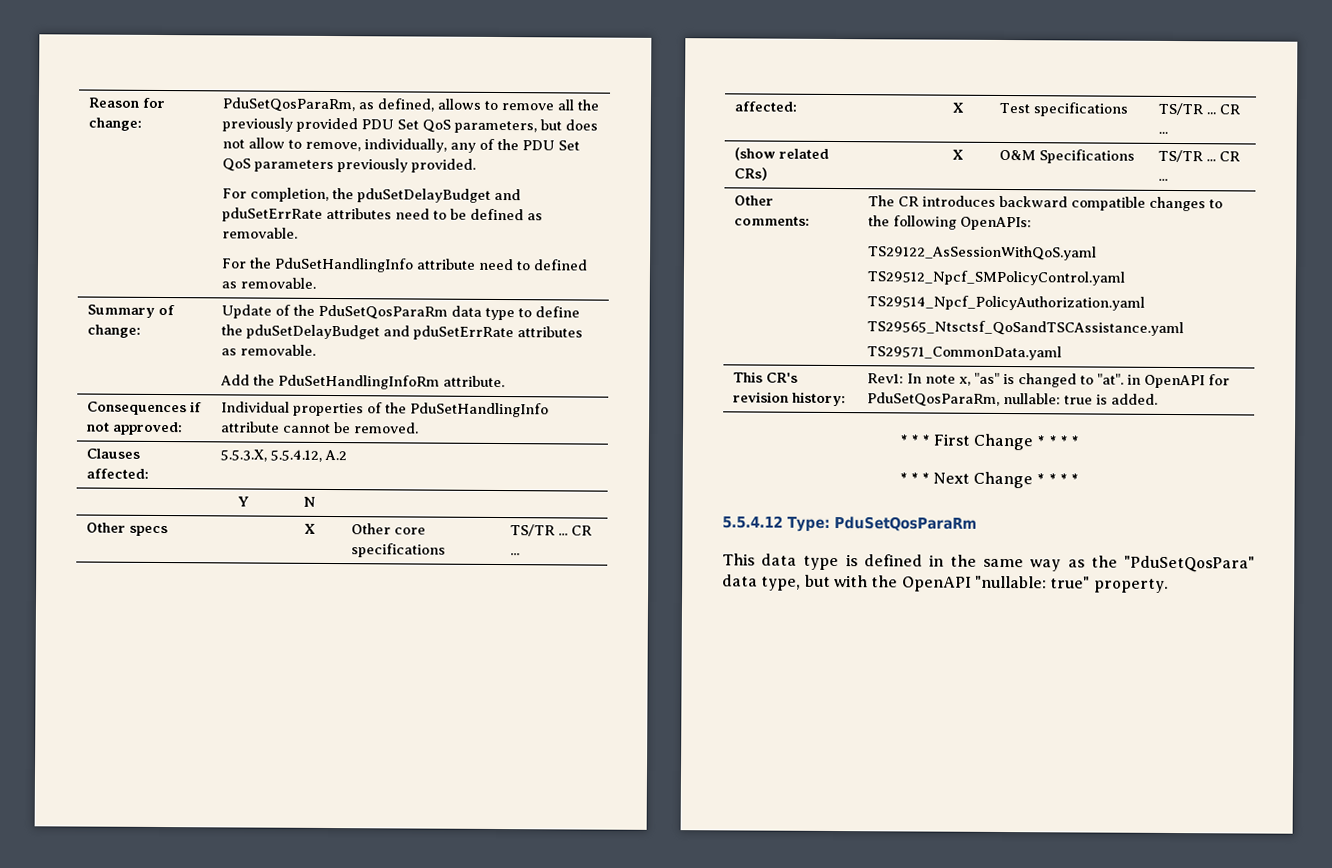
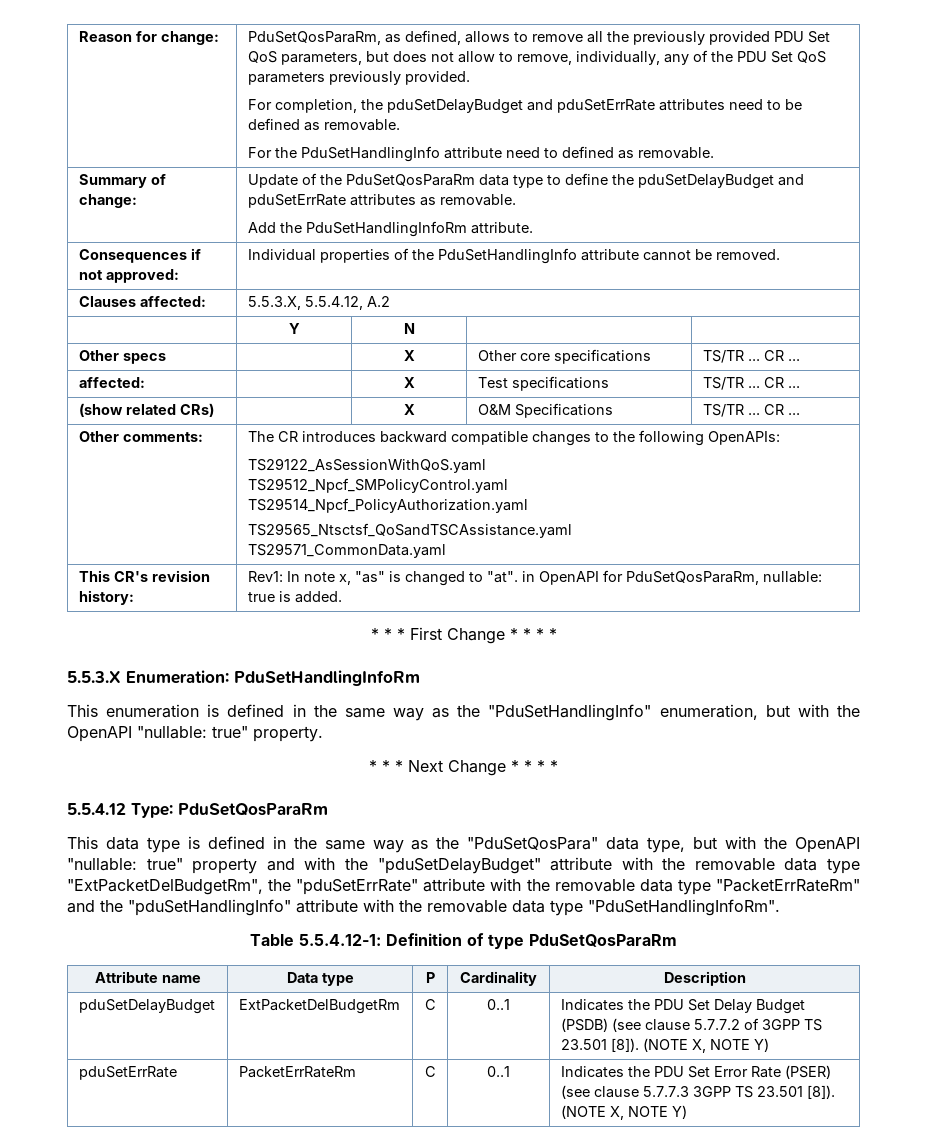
(1079, 441) none -> [67,670,420,686] [67,704,860,721] [67,726,323,742] // 5.5.3.X Enumeration: PduSetHandlingInfoRm // This enumeration is defined in the same way as the "PduSetHandlingInfo" enumeration, but with the OpenAPI "nullable: true" property.
[1093,578,1169,593] property. -> [192,857,861,874] [67,878,860,895] [67,899,780,916] [250,933,677,950] [94,971,201,983] [286,972,354,986] [425,972,435,983] [460,971,537,986] [663,971,746,986] [78,999,215,1014] [238,999,400,1014] [424,999,436,1010] [487,999,510,1010] [560,999,805,1014] [560,1018,822,1032] [560,1038,769,1053] [78,1066,177,1080] [238,1066,356,1078] [424,1066,436,1077] [487,1066,510,1077] [560,1065,831,1079] [560,1085,835,1099] [560,1105,687,1120] property and with the "pduSetDelayBudget" attribute with the removable data type "ExtPacketDelBudgetRm", the "pduSetErrRate" attribute with the removable data type "PacketErrRateRm" and the "pduSetHandlingInfo" attribute with the removable data type "PduSetHandlingInfoRm". // Table 5.5.4.12-1: Definition of type PduSetQosParaRm // Attribute name | Data type | P | Cardinality | Description // pduSetDelayBudget | ExtPacketDelBudgetRm | C | 0..1 | Indicates the PDU Set Delay Budget (PSDB) (see clause 5.7.7.2 of 3GPP TS 23.501 [8]). (NOTE X, NOTE Y) // pduSetErrRate | PacketErrRateRm | C | 0..1 | Indicates the PDU Set Error Rate (PSER) (see clause 5.7.7.3 3GPP TS 23.501 [8]). (NOTE X, NOTE Y)

